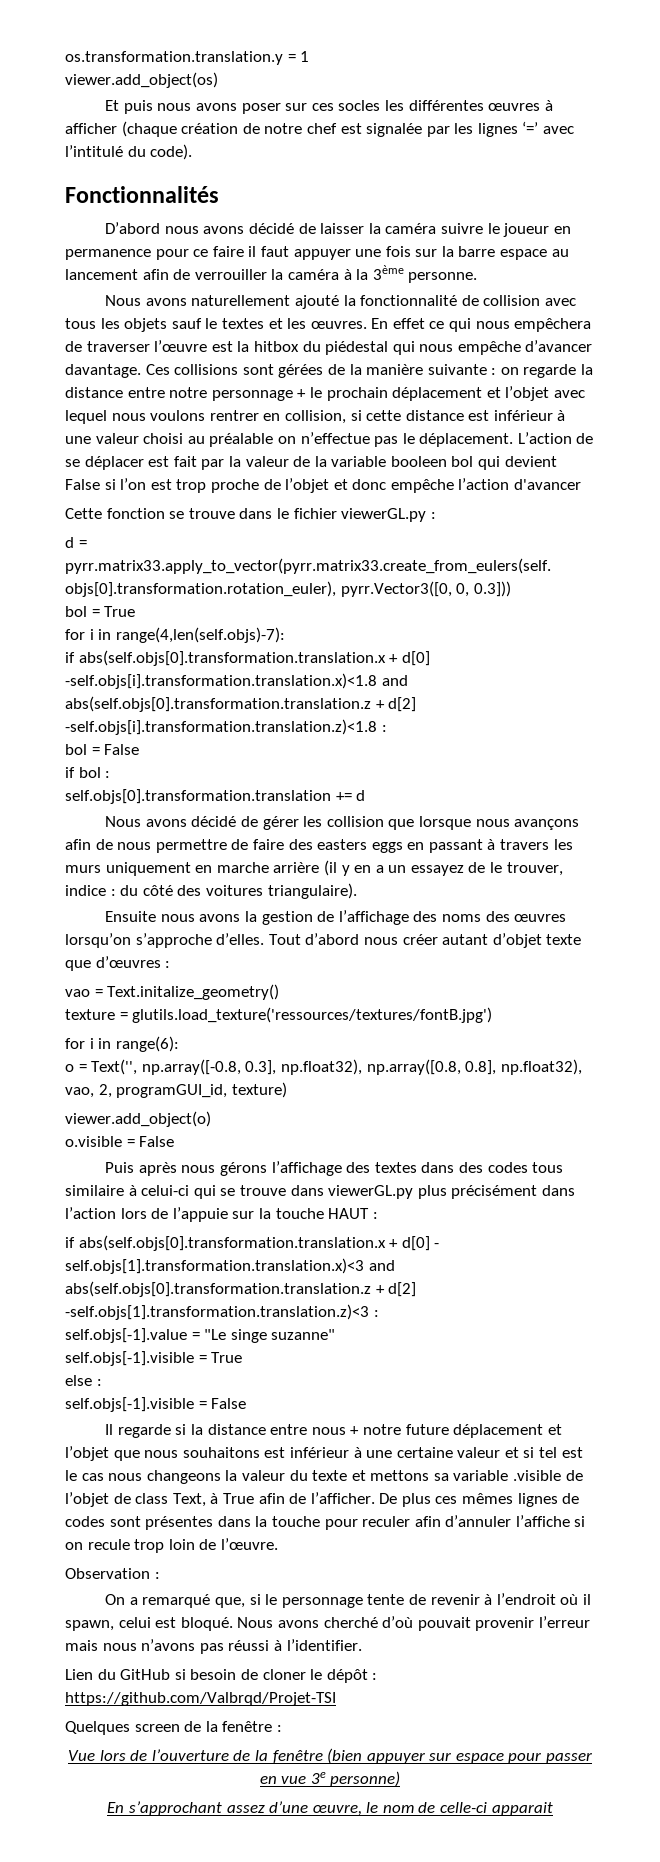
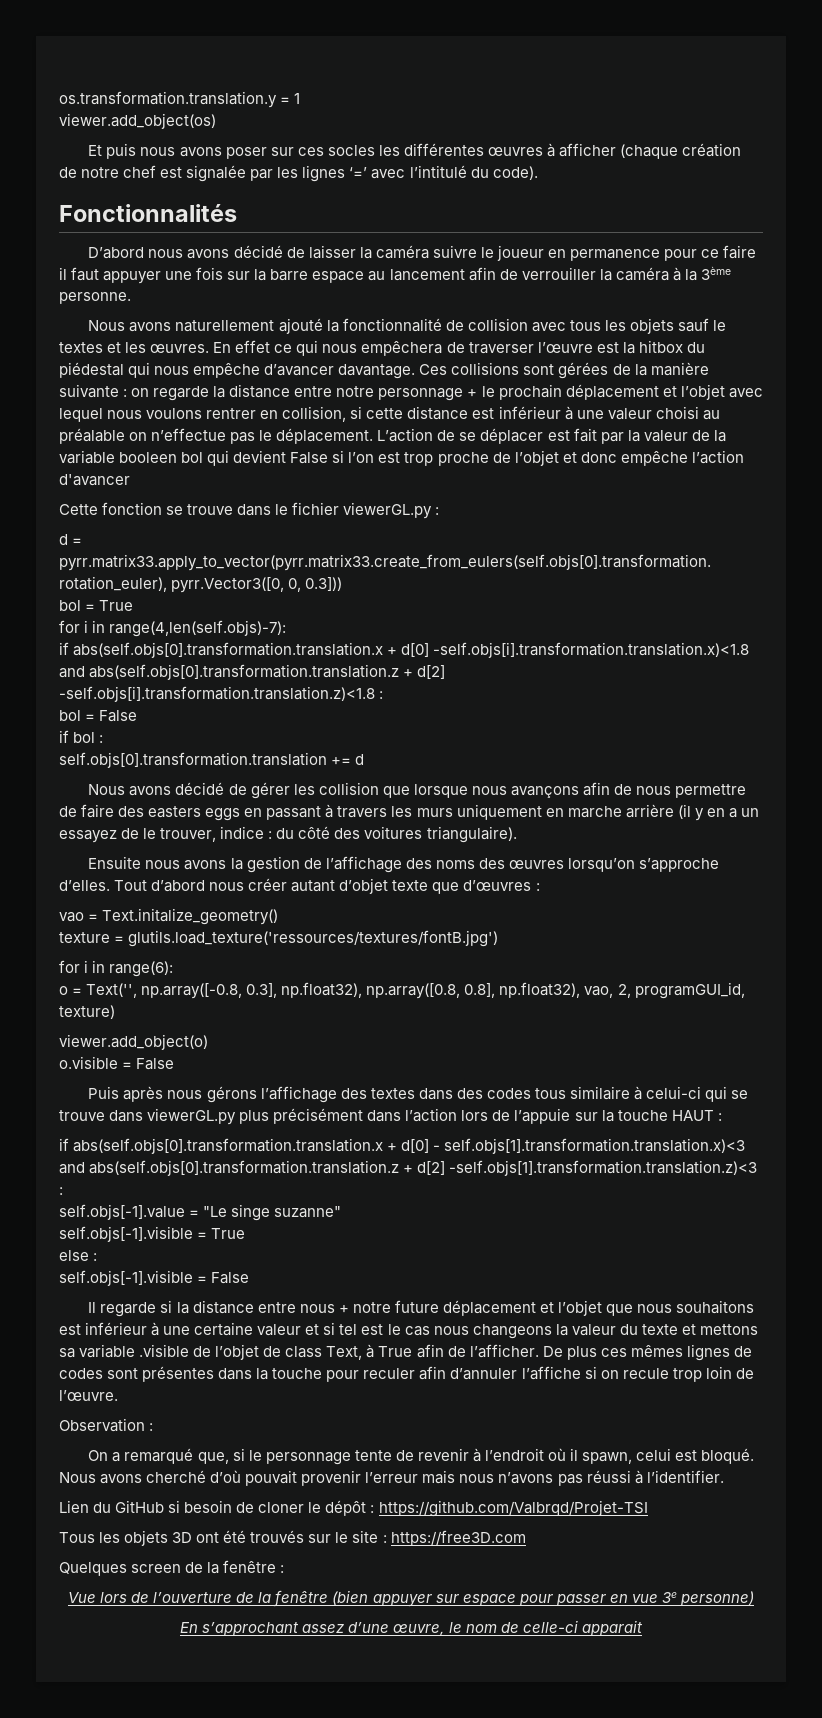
(336, 1699) none -> [59,1530,526,1546] // Tous les objets 3D ont été trouvés sur le site : https://free3D.com

